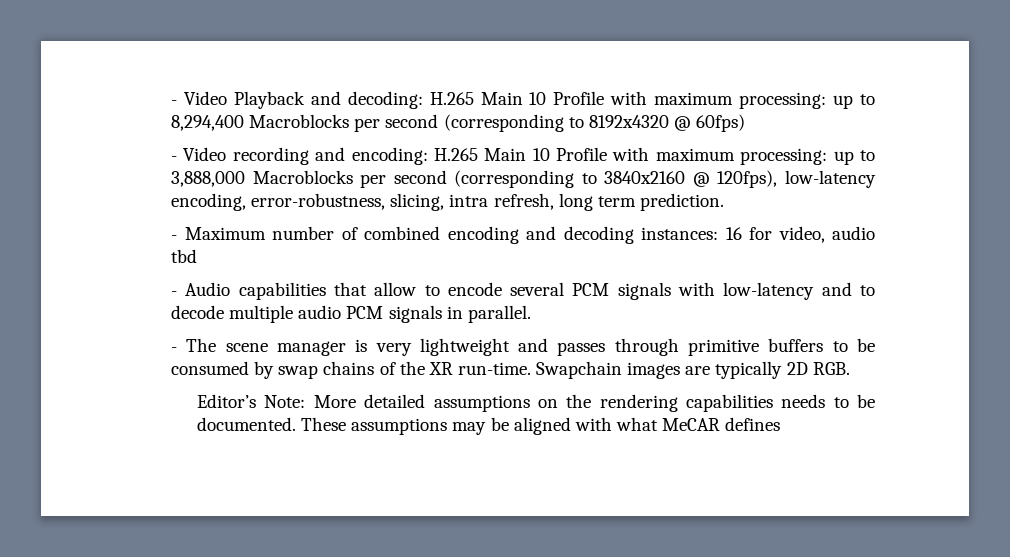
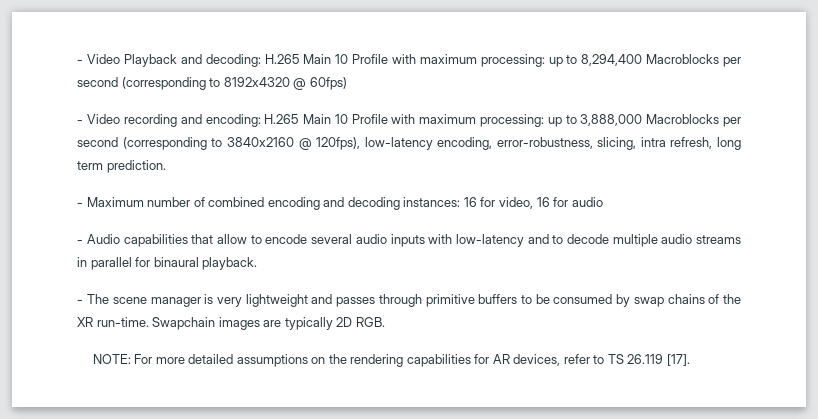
[831,226,875,240] [171,249,198,263] audio tbd -> [536,197,603,207] 16 for audio
[572,282,671,300] PCM signals -> [355,234,425,247] audio inputs
[346,305,531,323] PCM signals in parallel. -> [696,235,742,244] [77,257,258,270] streams in parallel for binaural playback.
[197,394,356,408] Editor’s Note: More -> [92,354,185,364] NOTE: For more
[781,394,876,408] [197,417,781,435] needs to be documented. These assumptions may be aligned with what MeCAR defines -> [474,354,690,366] for AR devices, refer to TS 26.119 [17].

